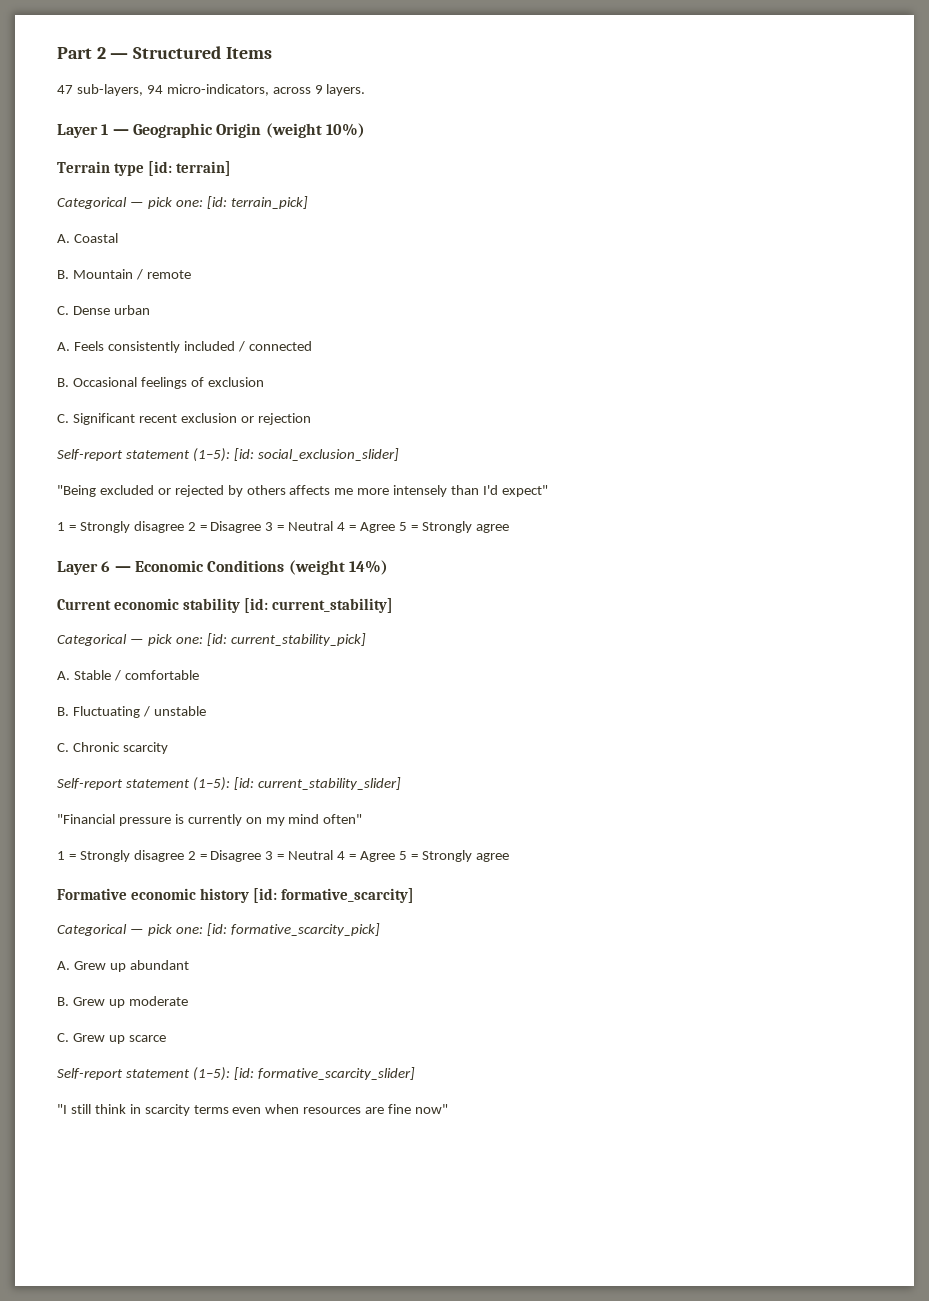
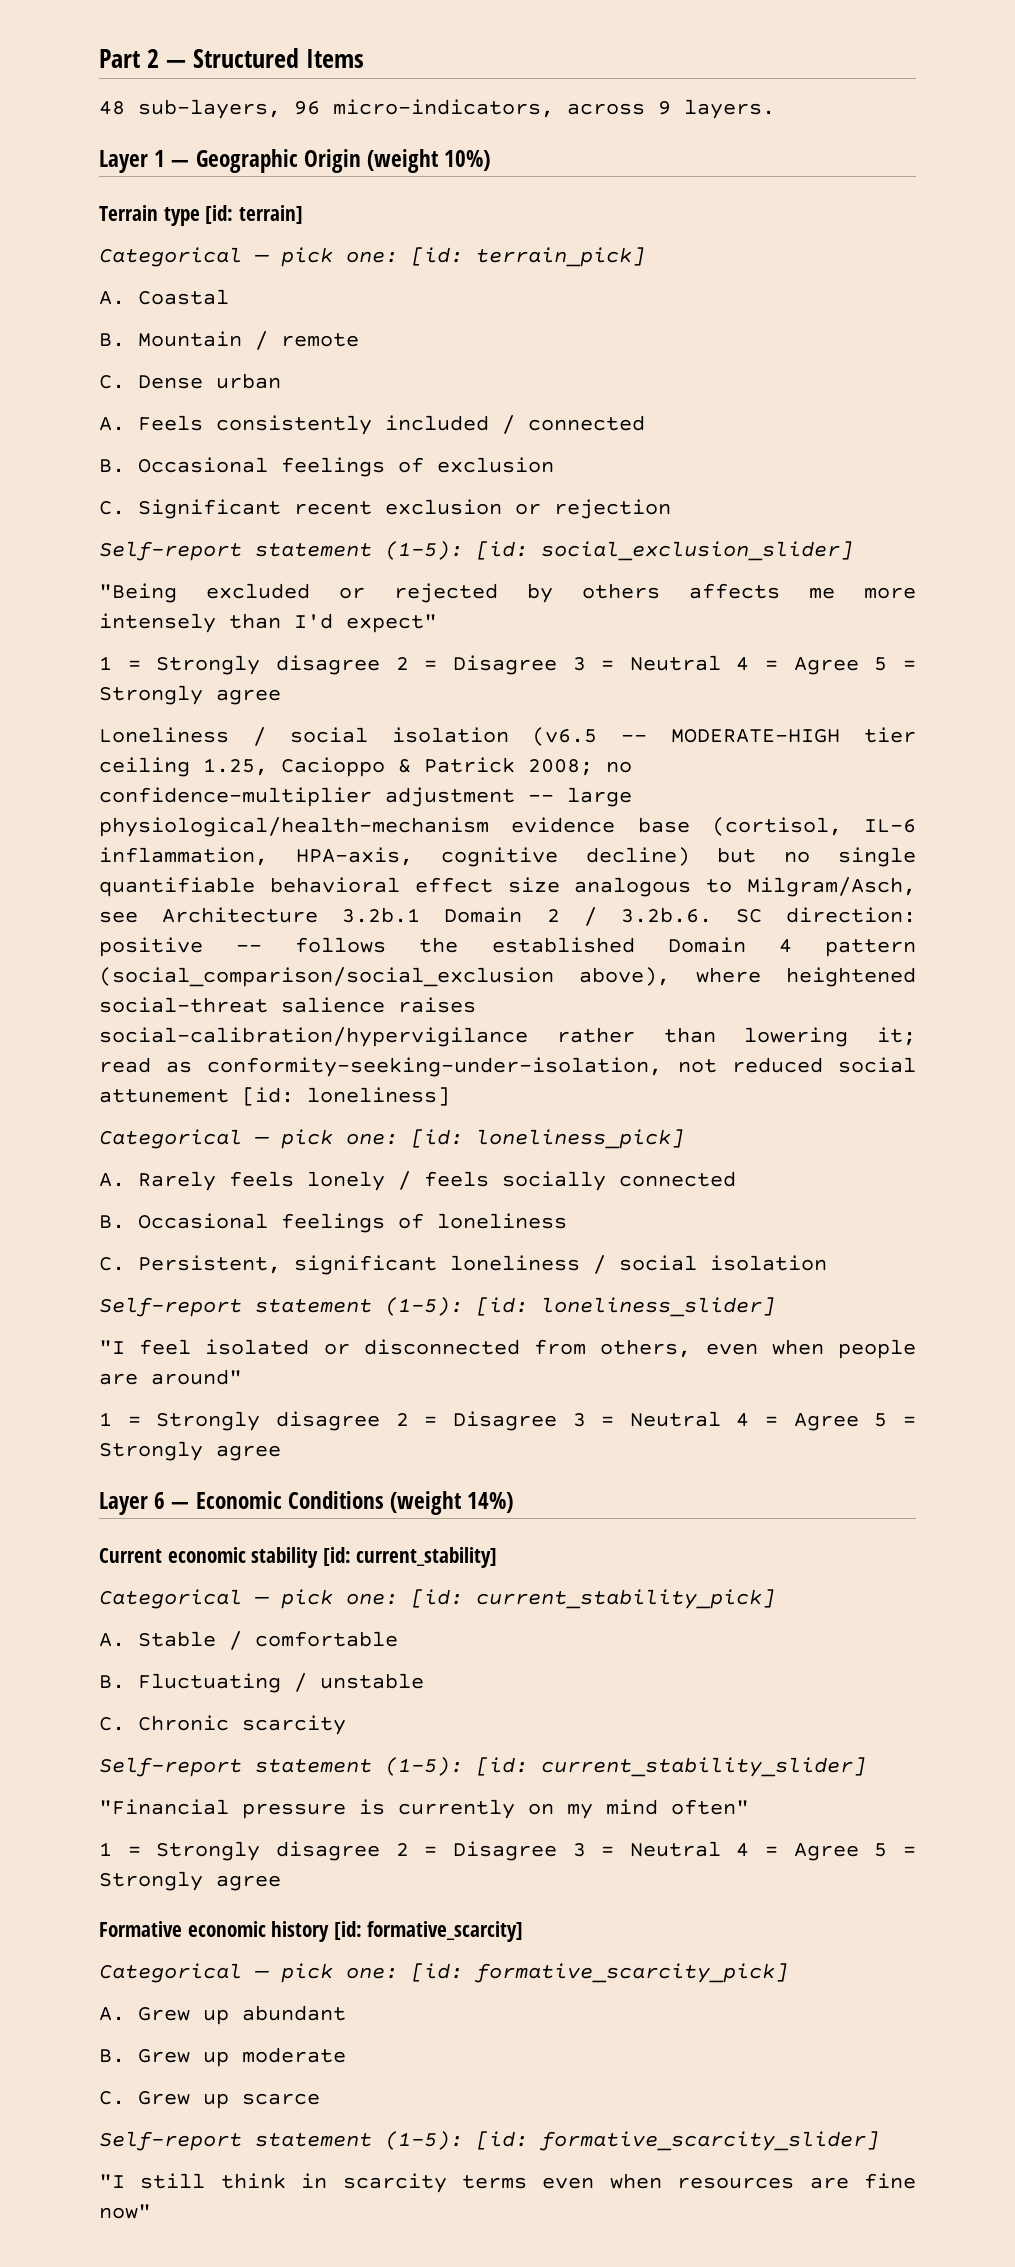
[57,84,163,96] 47 sub-layers, 94 -> [99,99,320,119] 48 sub-layers, 96
(509, 528) none -> [99,727,916,746] [99,757,632,777] [99,787,632,807] [99,817,916,837] [99,847,917,867] [99,877,916,897] [99,907,916,926] [99,937,916,957] [99,967,916,987] [99,997,476,1013] [99,1027,916,1047] [99,1057,917,1077] [99,1087,450,1106] [99,1129,684,1149] [99,1171,736,1191] [99,1213,567,1233] [99,1255,827,1275] [99,1297,775,1317] [99,1339,916,1359] [99,1369,242,1385] [99,1411,916,1431] [99,1441,281,1461] // Loneliness / social isolation (v6.5 -- MODERATE-HIGH tier ceiling 1.25, Cacioppo & Patrick 2008; no confidence-multiplier adjustment -- large physiological/health-mechanism evidence base (cortisol, IL-6 inflammation, HPA-axis, cognitive decline) but no single quantifiable behavioral effect size analogous to Milgram/Asch, see Architecture 3.2b.1 Domain 2 / 3.2b.6. SC direction: positive -- follows the established Domain 4 pattern (social_comparison/social_exclusion above), where heightened social-threat salience raises social-calibration/hypervigilance rather than lowering it; read as conformity-seeking-under-isolation, not reduced social attunement [id: loneliness] // Categorical — pick one: [id: loneliness_pick] // A. Rarely feels lonely / feels socially connected // B. Occasional feelings of loneliness // C. Persistent, significant loneliness / social isolation // Self-report statement (1–5): [id: loneliness_slider] // "I feel isolated or disconnected from others, even when people are around" // 1 = Strongly disagree 2 = Disagree 3 = Neutral 4 = Agree 5 = Strongly agree

